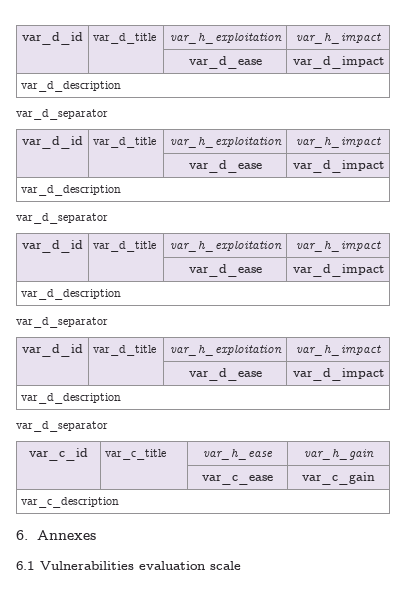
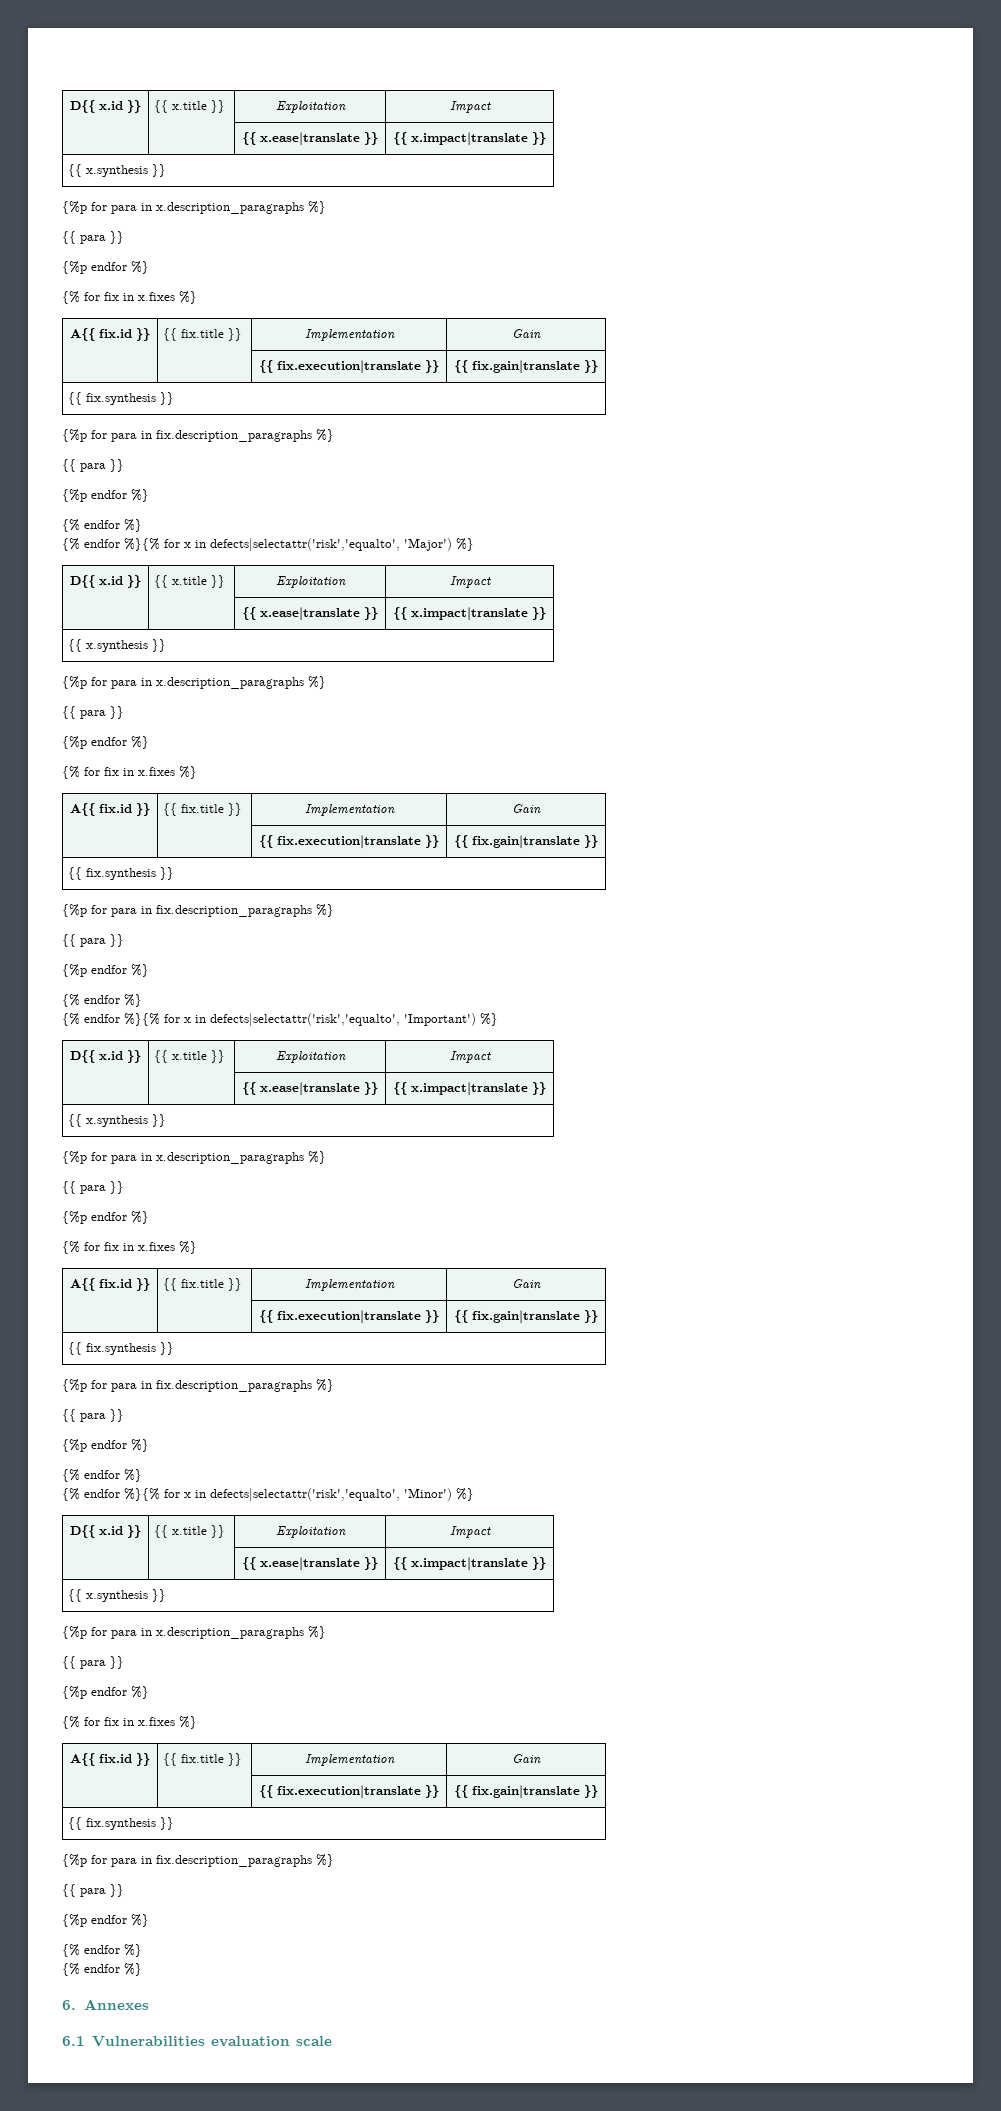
[22,32,83,45] [92,33,156,44] [169,33,282,44] [296,33,381,44] [188,56,262,69] [292,56,384,69] [20,81,121,92] [16,109,108,120] [22,136,83,149] [92,137,156,148] [169,137,282,148] [296,137,381,148] [188,160,262,173] [292,160,384,173] [20,185,121,196] [16,213,108,224] [22,240,83,253] [92,241,156,252] [169,241,282,252] [296,241,381,252] [188,264,262,277] [292,264,384,277] [20,289,121,300] [16,317,108,328] [22,344,83,357] [92,345,156,356] [169,345,282,356] [296,345,381,356] [188,368,262,381] [292,368,384,381] [20,393,121,404] [16,421,108,432] [29,448,88,461] [104,449,166,460] [203,449,273,460] [304,449,374,460] [202,475,273,485] [302,472,375,485] [20,497,119,508] var_d_id | var_d_title | var_h_exploitation | var_h_impact // | | var_d_ease | var_d_impact // var_d_description // var_d_separator // var_d_id | var_d_title | var_h_exploitation | var_h_impact // | | var_d_ease | var_d_impact // var_d_description // var_d_separator // var_d_id | var_d_title | var_h_exploitation | var_h_impact // | | var_d_ease | var_d_impact // var_d_description // var_d_separator // var_d_id | var_d_title | var_h_exploitation | var_h_impact // | | var_d_ease | var_d_impact // var_d_description // var_d_separator // var_c_id | var_c_title | var_h_ease | var_h_gain // | | var_c_ease | var_c_gain // var_c_description -> [70,100,141,113] [154,100,226,113] [275,101,346,113] [449,101,491,113] [242,132,378,146] [393,132,546,146] [68,164,167,177] [62,201,326,214] [62,231,124,244] [62,261,149,274] [62,291,197,304] [70,328,150,341] [163,328,243,341] [304,329,395,341] [512,329,541,339] [259,360,439,374] [454,360,598,374] [68,392,175,405] [62,429,334,442] [62,459,124,472] [62,489,149,502] [62,519,142,532] [62,538,474,552] [70,575,141,588] [154,575,226,588] [275,576,346,588] [449,576,491,588] [242,607,378,621] [393,607,546,621] [68,639,167,652] [62,676,326,689] [62,706,124,719] [62,736,149,749] [62,766,197,779] [70,803,150,816] [163,803,243,816] [304,804,395,816] [512,804,541,814] [259,835,439,849] [454,835,598,849] [68,867,175,880] [62,904,334,917] [62,934,124,947] [62,964,149,977] [62,994,142,1007] [62,1013,498,1027] [70,1050,141,1063] [154,1050,226,1063] [275,1051,346,1063] [449,1051,491,1063] [242,1082,378,1096] [393,1082,546,1096] [68,1114,167,1127] [62,1151,326,1164] [62,1181,124,1194] [62,1211,149,1224] [62,1241,197,1254] [70,1278,150,1291] [163,1278,243,1291] [304,1279,395,1291] [512,1279,541,1289] [259,1310,439,1324] [454,1310,598,1324] [68,1342,175,1355] [62,1379,334,1392] [62,1409,124,1422] [62,1439,149,1452] [62,1469,142,1482] [62,1488,474,1502] [70,1525,141,1538] [154,1525,226,1538] [275,1526,346,1538] [449,1526,491,1538] [242,1557,378,1571] [393,1557,546,1571] [68,1589,167,1602] [62,1626,326,1639] [62,1656,124,1669] [62,1686,149,1699] [62,1716,197,1729] [70,1753,150,1766] [163,1753,243,1766] [304,1754,395,1766] [512,1754,541,1764] [259,1785,439,1799] [454,1785,598,1799] [68,1817,175,1830] [62,1854,334,1867] [62,1884,124,1897] [62,1914,149,1927] [62,1944,142,1957] [62,1963,142,1976] D{{ x.id }} | {{ x.title }} | Exploitation | Impact // | | {{ x.ease|translate }} | {{ x.impact|translate }} // {{ x.synthesis }} // {%p for para in x.description_paragraphs %} // {{ para }} // {%p endfor %} // {% for fix in x.fixes %} // A{{ fix.id }} | {{ fix.title }} | Implementation | Gain // | | {{ fix.execution|translate }} | {{ fix.gain|translate }} // {{ fix.synthesis }} // {%p for para in fix.description_paragraphs %} // {{ para }} // {%p endfor %} // {% endfor %} // {% endfor %}{% for x in defects|selectattr('risk','equalto', 'Major') %} // D{{ x.id }} | {{ x.title }} | Exploitation | Impact // | | {{ x.ease|translate }} | {{ x.impact|translate }} // {{ x.synthesis }} // {%p for para in x.description_paragraphs %} // {{ para }} // {%p endfor %} // {% for fix in x.fixes %} // A{{ fix.id }} | {{ fix.title }} | Implementation | Gain // | | {{ fix.execution|translate }} | {{ fix.gain|translate }} // {{ fix.synthesis }} // {%p for para in fix.description_paragraphs %} // {{ para }} // {%p endfor %} // {% endfor %} // {% endfor %}{% for x in defects|selectattr('risk','equalto', 'Important') %} // D{{ x.id }} | {{ x.title }} | Exploitation | Impact // | | {{ x.ease|translate }} | {{ x.impact|translate }} // {{ x.synthesis }} // {%p for para in x.description_paragraphs %} // {{ para }} // {%p endfor %} // {% for fix in x.fixes %} // A{{ fix.id }} | {{ fix.title }} | Implementation | Gain // | | {{ fix.execution|translate }} | {{ fix.gain|translate }} // {{ fix.synthesis }} // {%p for para in fix.description_paragraphs %} // {{ para }} // {%p endfor %} // {% endfor %} // {% endfor %}{% for x in defects|selectattr('risk','equalto', 'Minor') %} // D{{ x.id }} | {{ x.title }} | Exploitation | Impact // | | {{ x.ease|translate }} | {{ x.impact|translate }} // {{ x.synthesis }} // {%p for para in x.description_paragraphs %} // {{ para }} // {%p endfor %} // {% for fix in x.fixes %} // A{{ fix.id }} | {{ fix.title }} | Implementation | Gain // | | {{ fix.execution|translate }} | {{ fix.gain|translate }} // {{ fix.synthesis }} // {%p for para in fix.description_paragraphs %} // {{ para }} // {%p endfor %} // {% endfor %} // {% endfor %}

